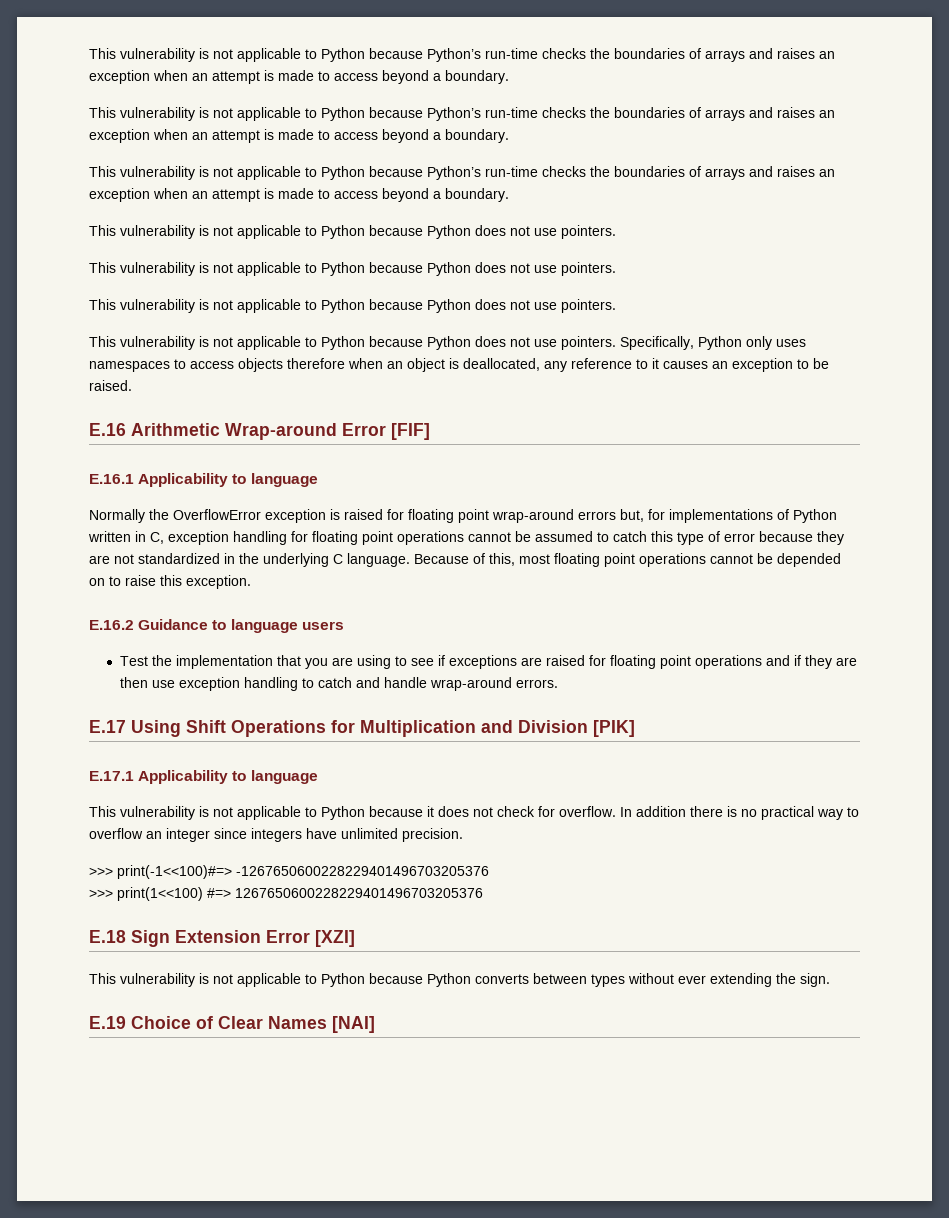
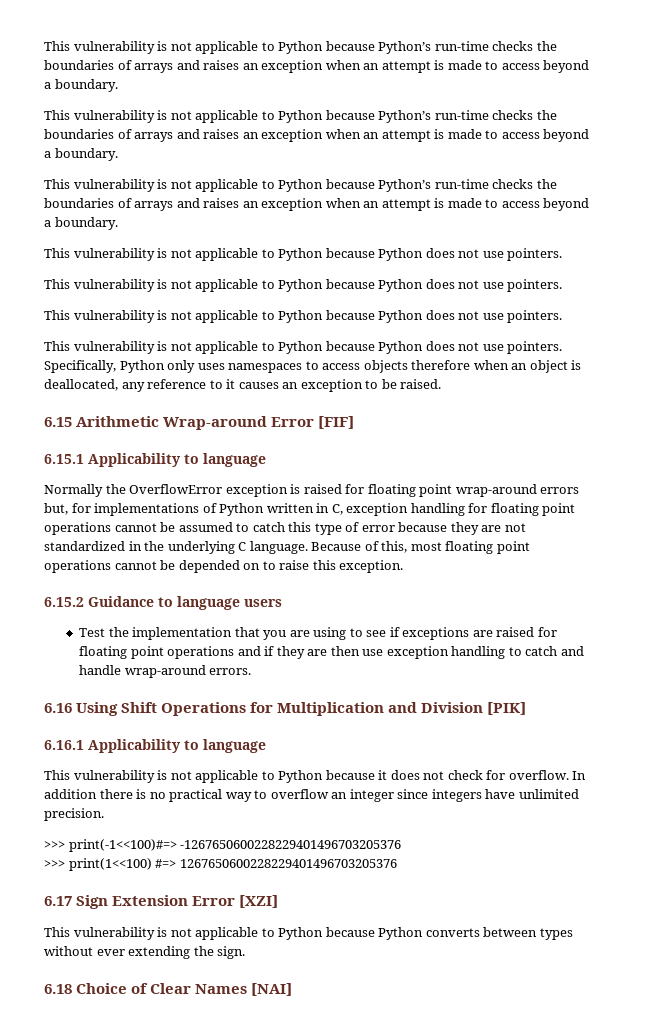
[89,423,126,436] E.16 -> [44,417,72,427] 6.15
[89,474,134,484] E.16.1 -> [44,454,84,464] 6.15.1
[89,620,134,630] E.16.2 -> [44,597,84,607] 6.15.2
[89,720,126,733] E.17 -> [44,703,72,713] 6.16
[89,771,134,781] E.17.1 -> [44,740,84,750] 6.16.1
[89,930,126,943] E.18 -> [44,896,72,906] 6.17
[89,1016,126,1029] E.19 -> [44,984,72,994] 6.18

